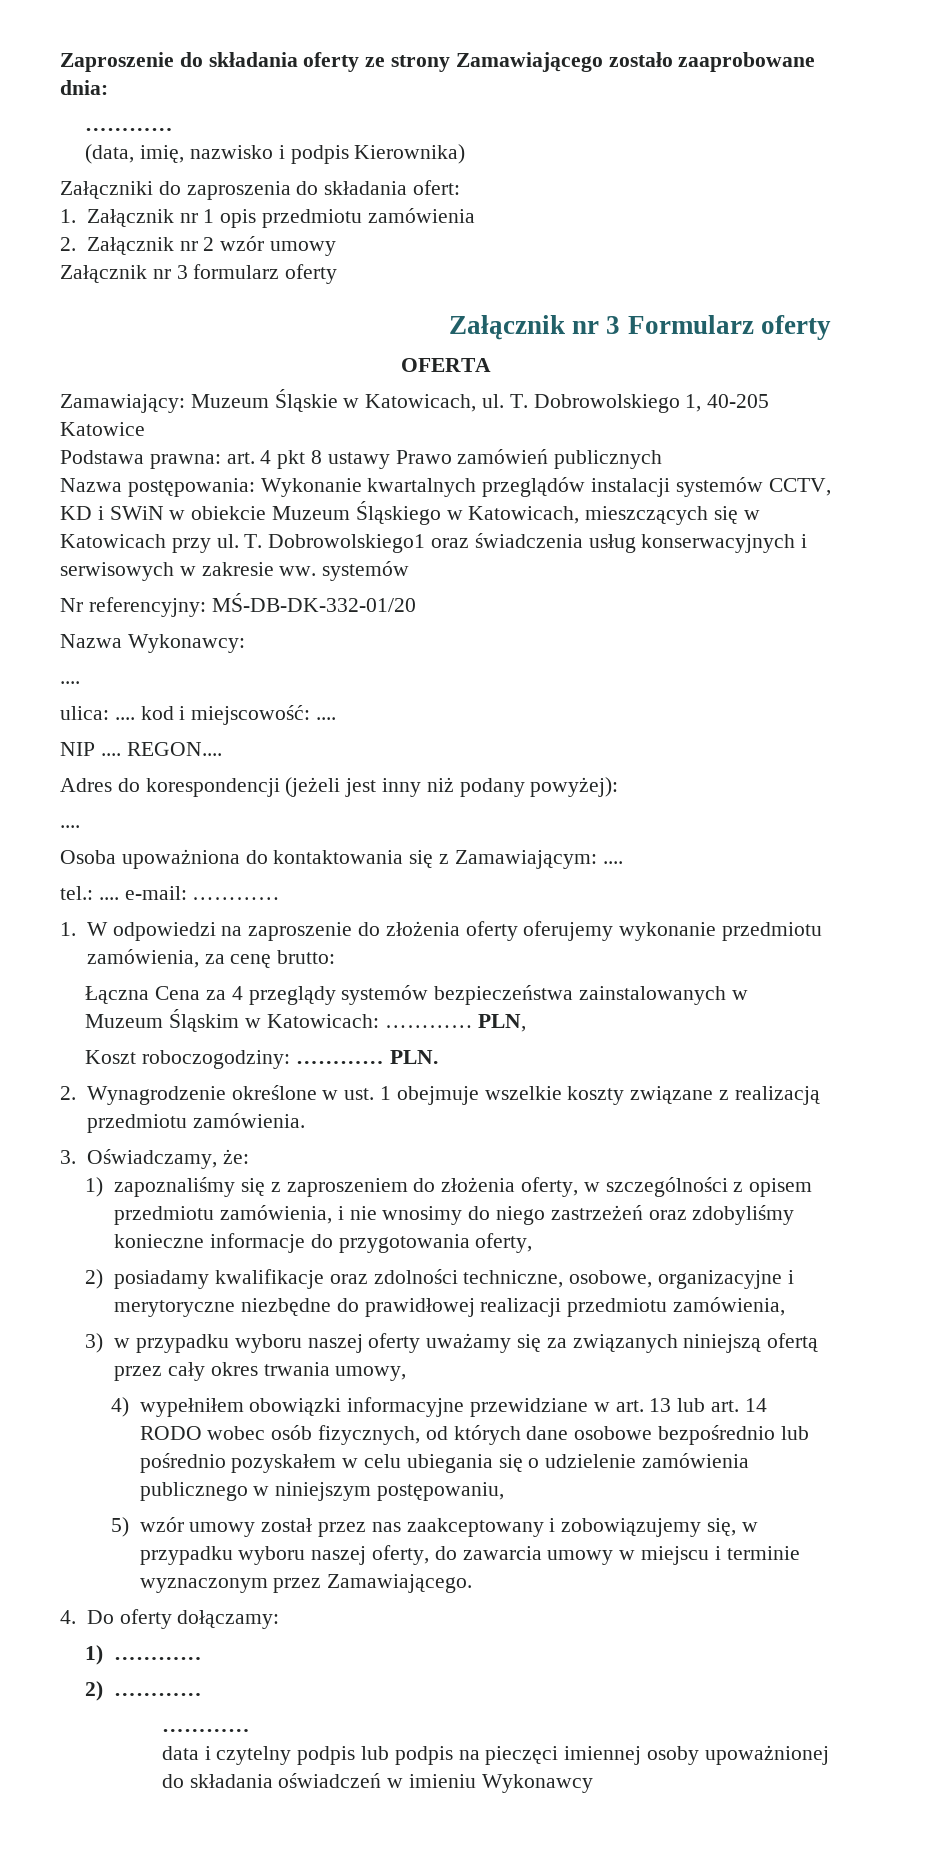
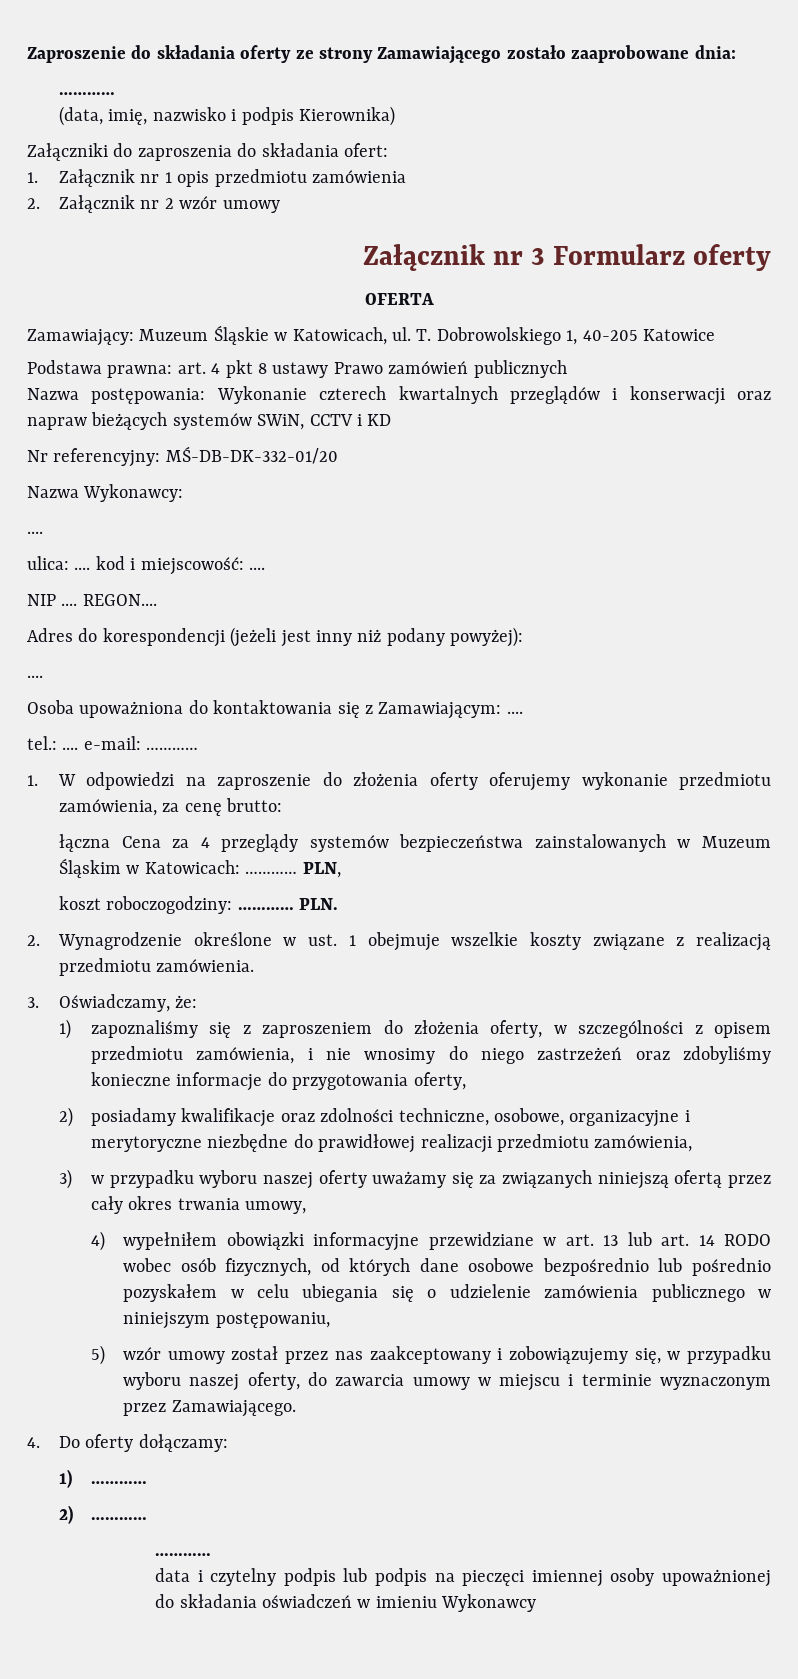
[60,264,338,284] // Załącznik nr 3 formularz oferty -> (280, 206) none
(362, 487) none -> [319,386,387,400] czterech
[591,477,831,497] [60,501,760,525] [60,533,808,553] [60,561,410,581] instalacji systemów CCTV, KD i SWiN w obiekcie Muzeum Śląskiego w Katowicach, mieszczących się w Katowicach przy ul. T. Dobrowolskiego1 oraz świadczenia usług konserwacyjnych i serwisowych w zakresie ww. systemów -> [612,386,771,405] [27,412,392,430] i konserwacji oraz napraw bieżących systemów SWiN, CCTV i KD
[85,986,150,1004] Łączna -> [59,834,111,852] łączna
[85,1050,137,1064] Koszt -> [59,896,102,910] koszt

